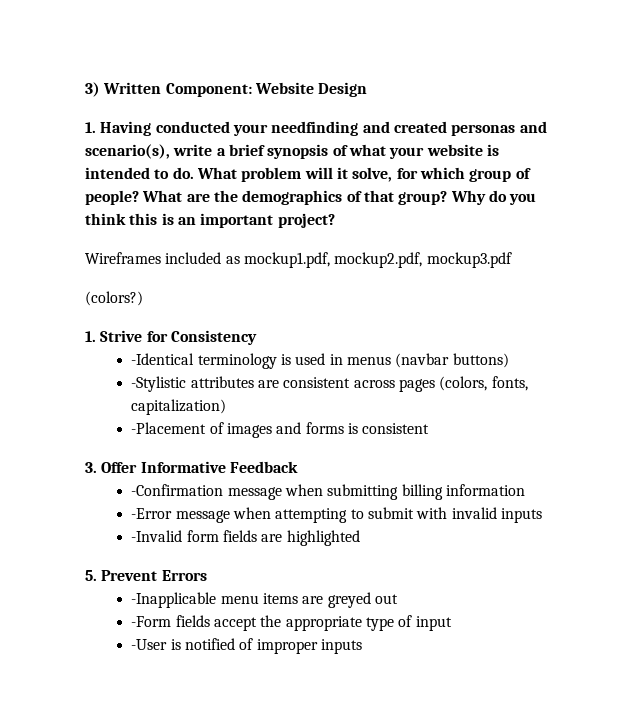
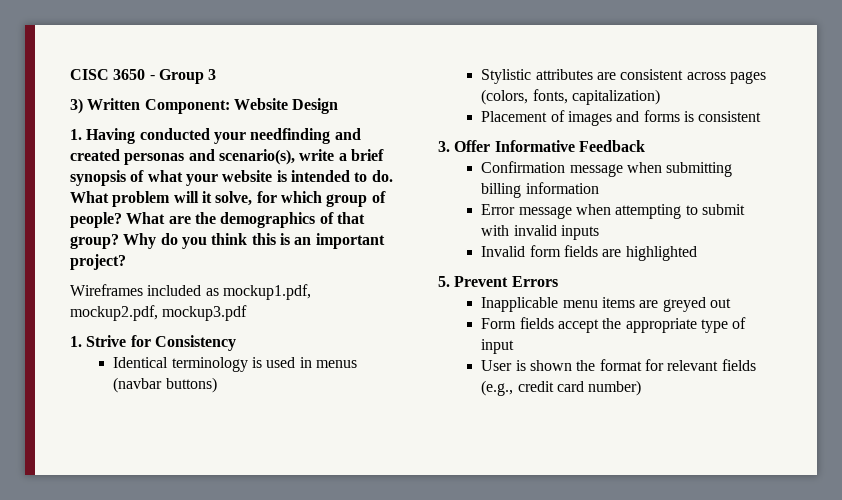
(85, 89) none -> [70,69,217,84] CISC 3650 - Group 3 //
[85,291,143,306] // (colors?) -> (248, 313) none
[131,353,195,365] -Identical -> [113,357,169,368] Identical
[131,376,187,392] -Stylistic -> [481,69,532,84] Stylistic
[131,422,207,434] -Placement -> [481,111,548,122] Placement
[131,484,224,496] -Confirmation -> [481,161,566,173] Confirmation
[131,508,173,519] -Error -> [481,204,516,215] Error
[131,530,183,542] -Invalid -> [481,246,526,257] Invalid
[131,592,217,608] -Inapplicable -> [481,297,559,312] Inapplicable
[131,616,172,627] -Form -> [481,318,517,329] Form
[131,638,362,654] -User is notified of improper inputs -> [481,359,756,371] [481,380,642,396] User is shown the format for relevant fields (e.g., credit card number)

